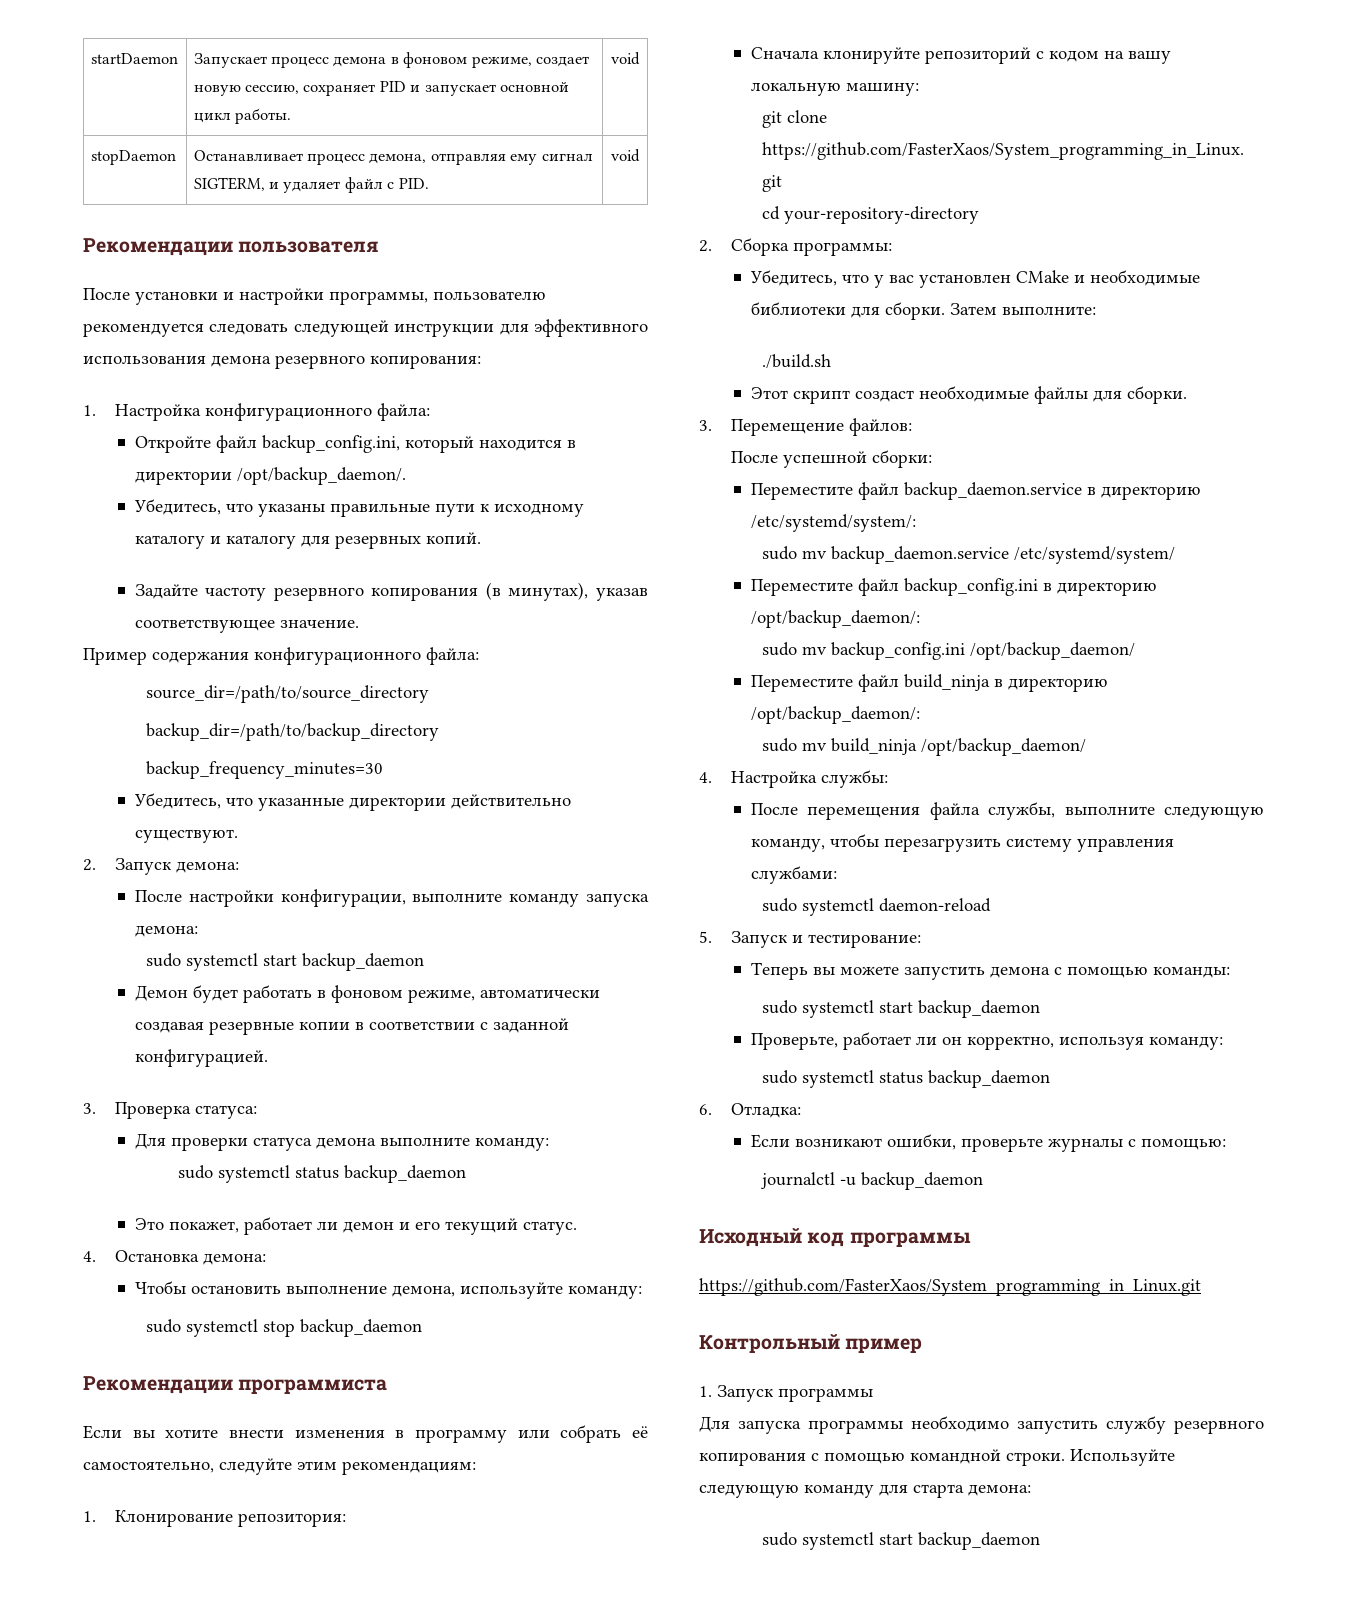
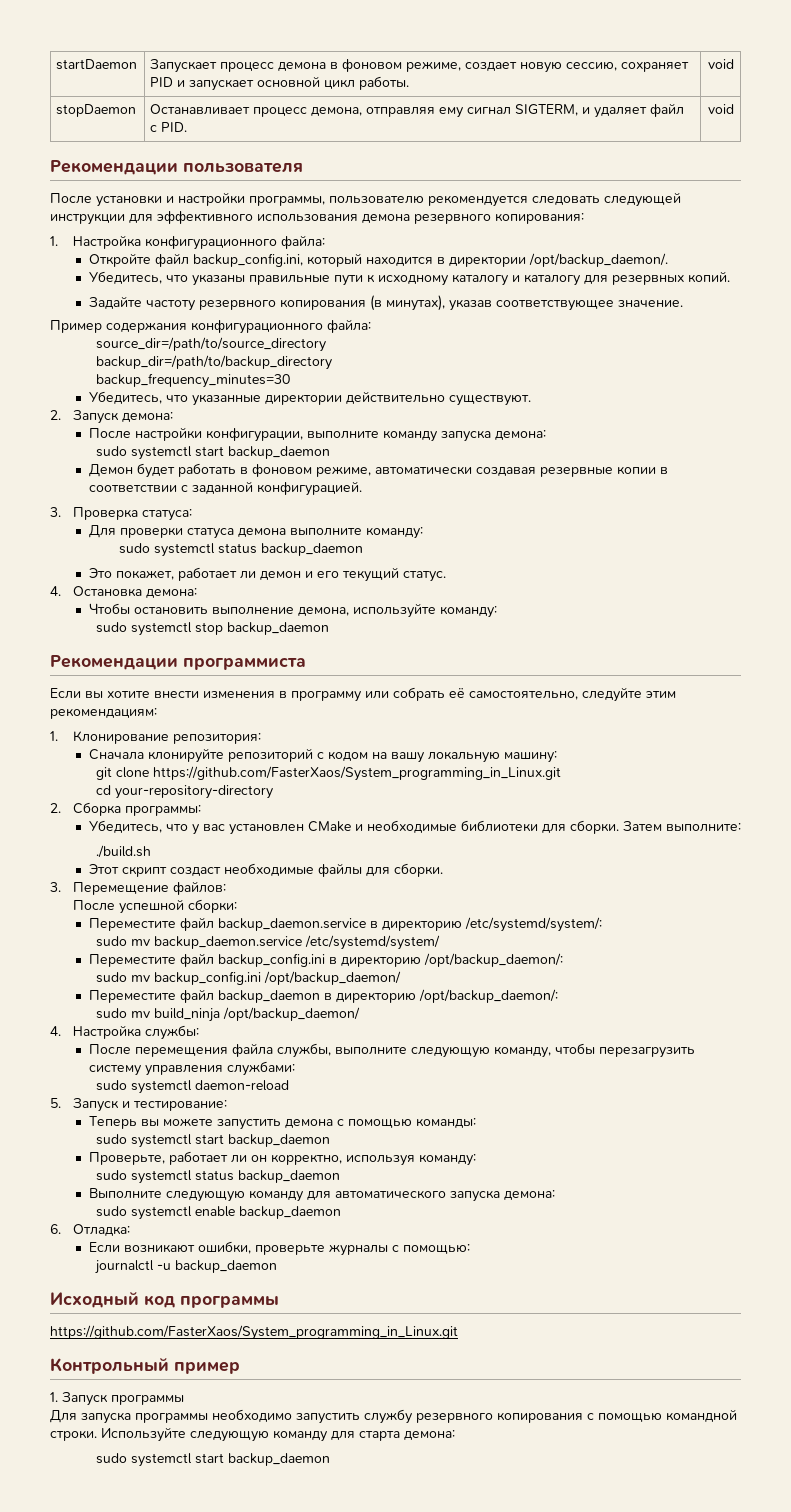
[903,674,990,691] build_ninja -> [217,990,320,1003] backup_daemon
(1051, 1079) none -> [88,1188,555,1202] [96,1206,342,1220] // Выполните следующую команду для автоматического запуска демона: // sudo systemctl enable backup_daemon

